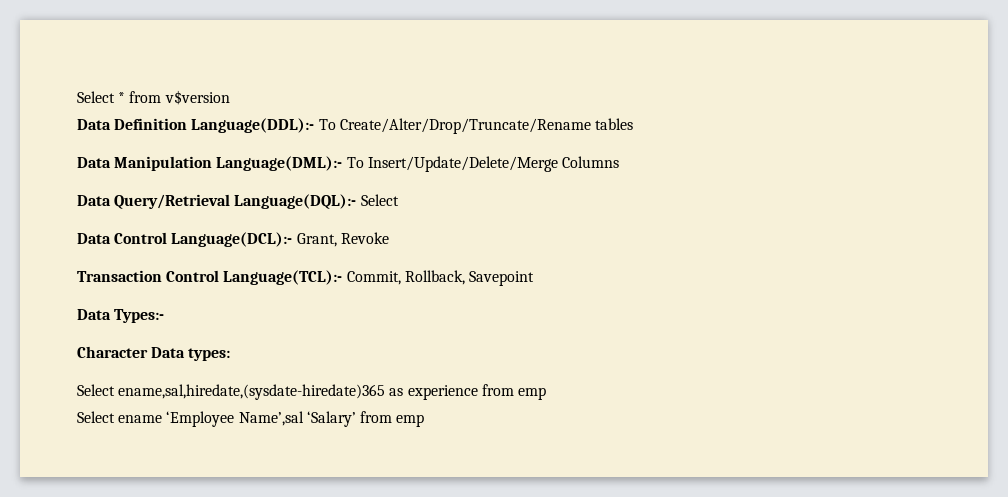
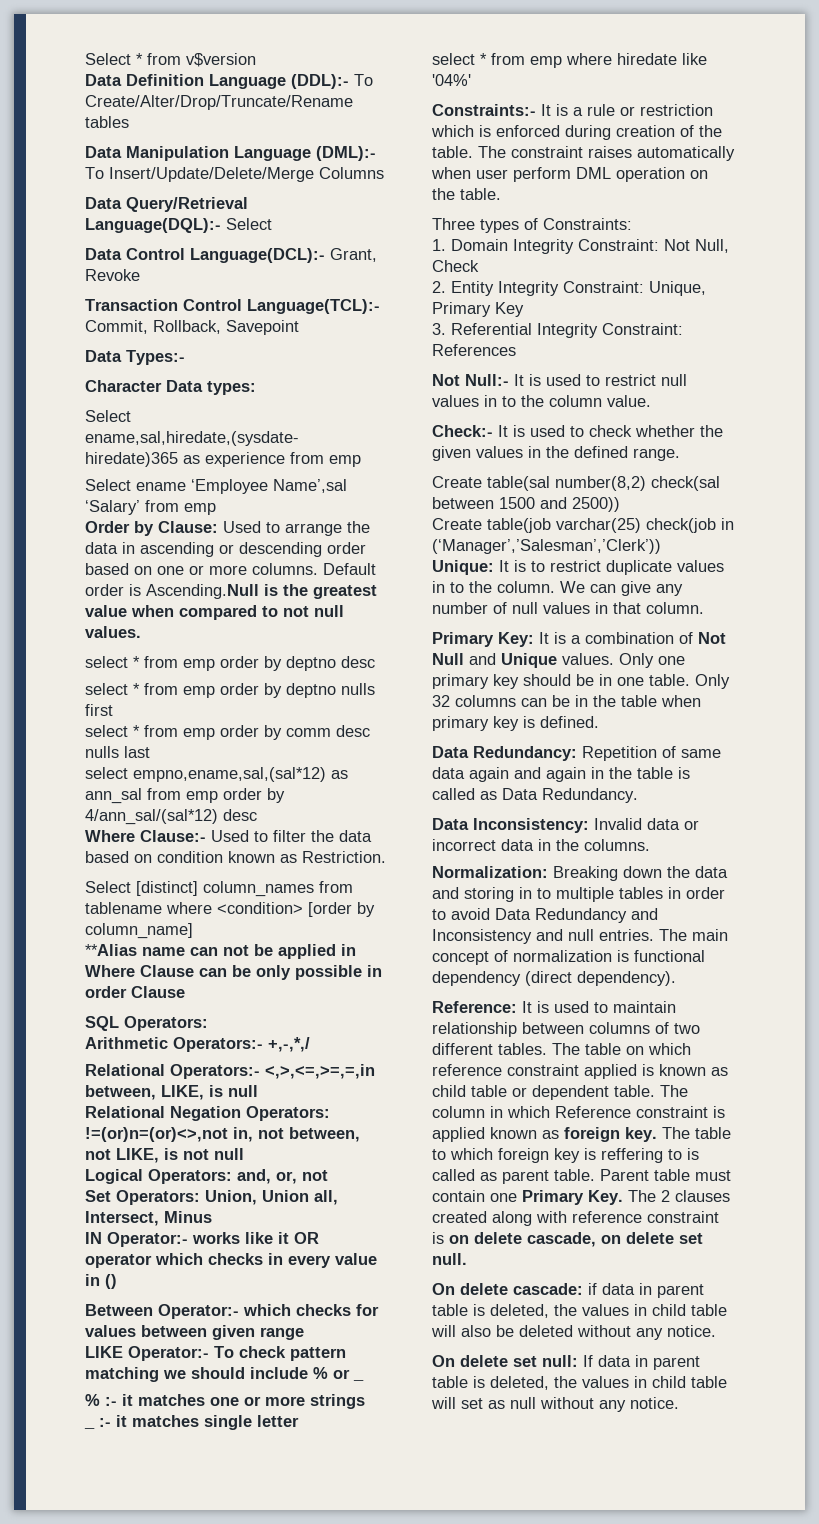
[191,118,315,133] Language(DDL):- -> [209,74,349,89] Language (DDL):-
[216,156,343,171] Language(DML):- -> [234,146,376,161] Language (DML):-
(425, 420) none -> [85,521,370,536] [85,542,366,557] [85,563,376,575] [85,584,377,599] [85,605,344,620] [85,626,141,638] [85,656,375,671] [85,683,375,698] [85,704,113,716] [85,725,370,740] [85,746,150,758] [85,767,348,782] [85,788,285,804] [85,809,257,825] [85,830,372,842] [85,851,386,863] [85,881,353,897] [85,902,375,917] [85,923,193,939] [85,944,356,959] [85,965,382,980] [85,986,185,998] [85,1016,208,1031] [85,1037,310,1052] [85,1064,375,1079] [85,1085,258,1100] [85,1106,330,1121] [85,1127,360,1142] [85,1148,244,1163] [85,1169,328,1184] [85,1190,338,1205] [85,1211,212,1226] [85,1232,319,1247] [85,1253,377,1268] [85,1274,117,1289] [85,1304,379,1319] [85,1325,304,1340] [85,1346,346,1361] [85,1367,350,1382] [353,1379,364,1381] [85,1394,365,1409] [84,1427,95,1429] [99,1415,299,1430] [432,53,707,68] [432,74,471,86] [432,104,713,116] [431,125,722,140] [432,146,735,161] [431,167,708,182] [432,188,501,200] [432,218,632,233] [432,239,729,254] [432,260,479,272] [432,281,706,296] [432,302,524,317] [432,323,683,338] [432,344,516,356] [432,374,687,386] [432,395,651,407] [432,425,723,437] [432,446,680,461] [432,476,720,491] [432,497,620,512] [432,518,734,533] [432,539,661,554] [432,560,724,575] [432,581,683,596] [432,602,704,614] [432,632,726,647] [432,653,685,668] [432,674,730,689] [432,695,701,707] [432,716,599,731] [432,746,721,761] [432,767,690,782] [432,788,638,803] [432,818,699,833] [432,839,650,851] [432,866,728,881] [432,887,725,902] [432,908,658,923] [432,929,728,944] [432,950,705,965] [432,971,676,986] [432,1001,676,1013] [432,1022,700,1037] [432,1043,691,1055] [432,1064,728,1079] [432,1085,688,1100] [432,1106,725,1118] [432,1127,731,1142] [432,1148,699,1163] [432,1169,731,1184] [432,1190,730,1205] [432,1211,719,1226] [432,1232,703,1247] [432,1253,467,1265] [432,1283,704,1298] [432,1304,727,1318] [431,1325,716,1340] [432,1355,700,1370] [432,1376,727,1390] [431,1397,679,1412] // Order by Clause: Used to arrange the data in ascending or descending order based on one or more columns. Default order is Ascending.Null is the greatest value when compared to not null values. // select * from emp order by deptno desc // select * from emp order by deptno nulls first // select * from emp order by comm desc nulls last // select empno,ename,sal,(sal*12) as ann_sal from emp order by 4/ann_sal/(sal*12) desc // Where Clause:- Used to filter the data based on condition known as Restriction. // Select [distinct] column_names from tablename where <condition> [order by column_name] // **Alias name can not be applied in Where Clause can be only possible in order Clause // SQL Operators: // Arithmetic Operators:- +,-,*,/ // Relational Operators:- <,>,<=,>=,=,in between, LIKE, is null // Relational Negation Operators: !=(or)n=(or)<>,not in, not between, not LIKE, is not null // Logical Operators: and, or, not // Set Operators: Union, Union all, Intersect, Minus // IN Operator:- works like it OR operator which checks in every value in () // Between Operator:- which checks for values between given range // LIKE Operator:- To check pattern matching we should include % or _ // % :- it matches one or more strings // _ :- it matches single letter // select * from emp where hiredate like '04%' // Constraints:- It is a rule or restriction which is enforced during creation of the table. The constraint raises automatically when user perform DML operation on the table. // Three types of Constraints: // 1. Domain Integrity Constraint: Not Null, Check // 2. Entity Integrity Constraint: Unique, Primary Key // 3. Referential Integrity Constraint: References // Not Null:- It is used to restrict null values in to the column value. // Check:- It is used to check whether the given values in the defined range. // Create table(sal number(8,2) check(sal between 1500 and 2500)) // Create table(job varchar(25) check(job in (‘Manager’,’Salesman’,’Clerk’)) // Unique: It is to restrict duplicate values in to the column. We can give any number of null values in that column. // Primary Key: It is a combination of Not Null and Unique values. Only one primary key should be in one table. Only 32 columns can be in the table when primary key is defined. // Data Redundancy: Repetition of same data again and again in the table is called as Data Redundancy. // Data Inconsistency: Invalid data or incorrect data in the columns. // Normalization: Breaking down the data and storing in to multiple tables in order to avoid Data Redundancy and Inconsistency and null entries. The main concept of normalization is functional dependency (direct dependency). // Reference: It is used to maintain relationship between columns of two different tables. The table on which reference constraint applied is known as child table or dependent table. The column in which Reference constraint is applied known as foreign key. The table to which foreign key is reffering to is called as parent table. Parent table must contain one Primary Key. The 2 clauses created along with reference constraint is on delete cascade, on delete set null. // On delete cascade: if data in parent table is deleted, the values in child table will also be deleted without any notice. // On delete set null: If data in parent table is deleted, the values in child table will set as null without any notice.

